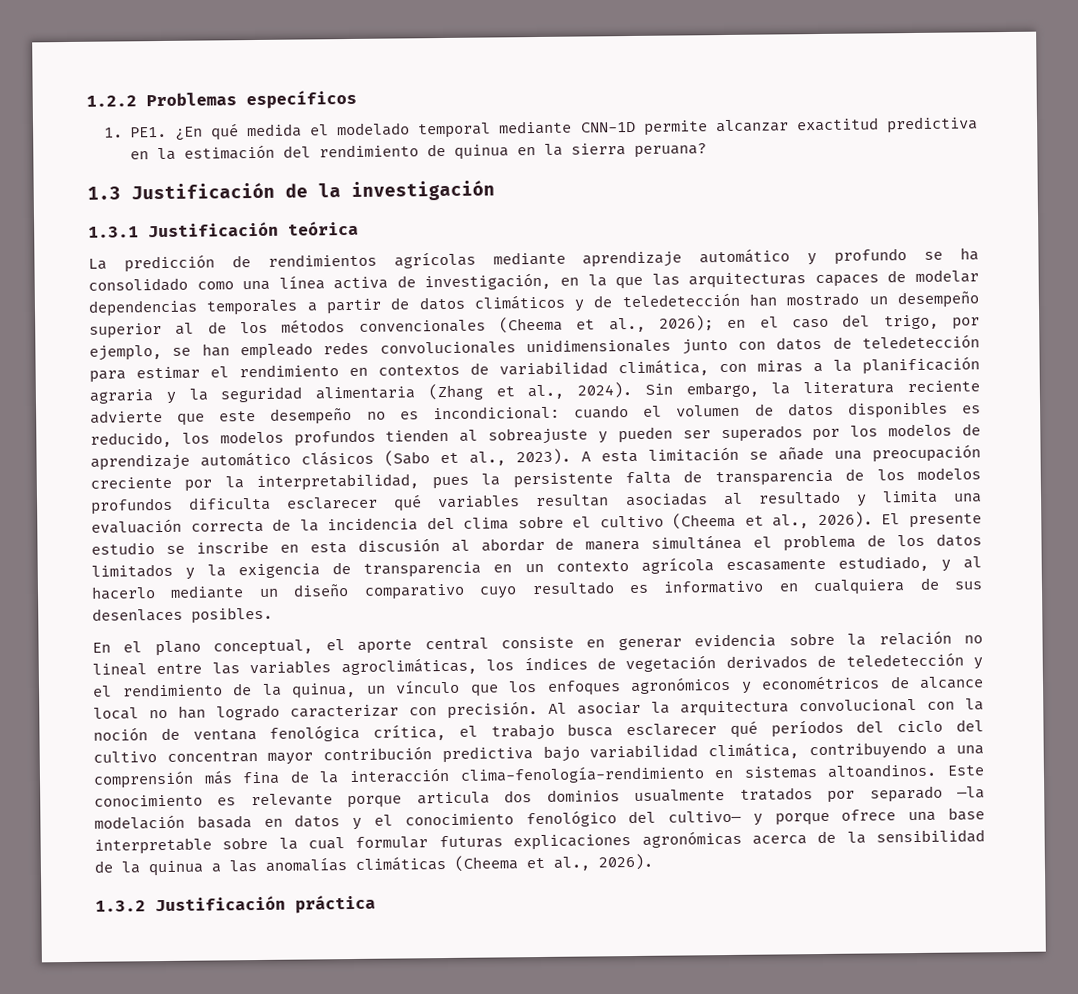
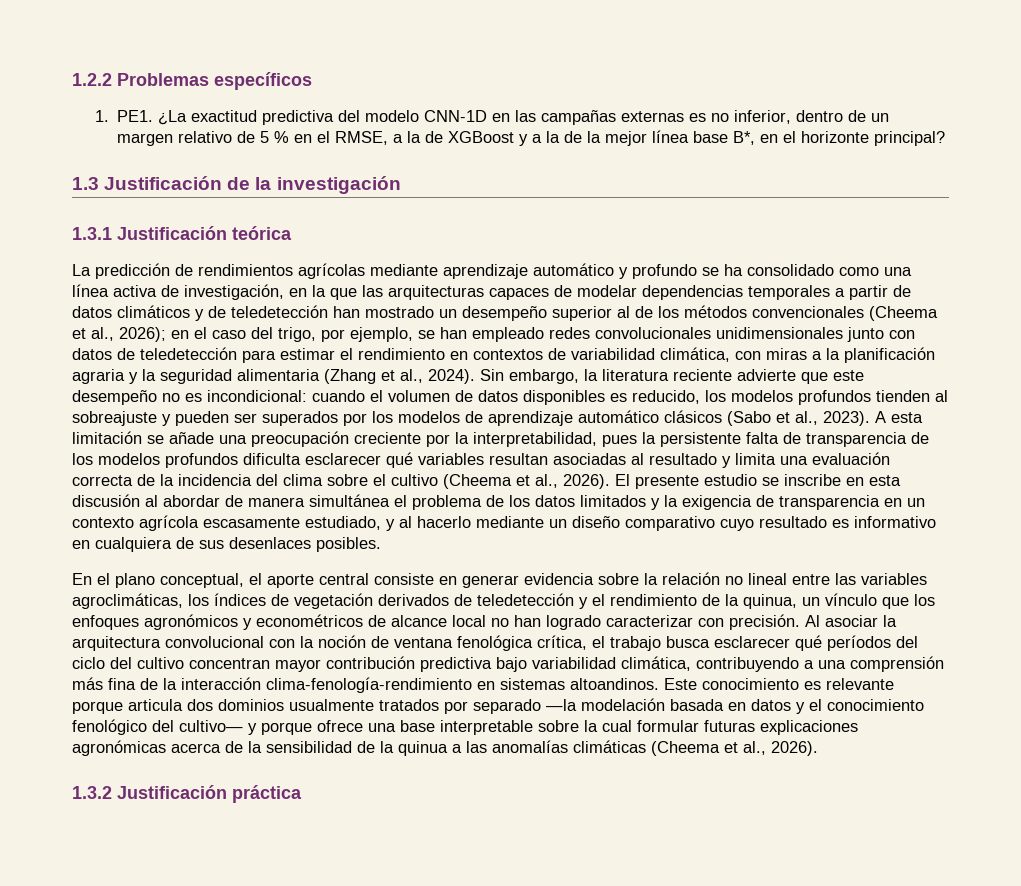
[174,116,979,141] [129,143,707,161] ¿En qué medida el modelado temporal mediante CNN-1D permite alcanzar exactitud predictiva en la estimación del rendimiento de quinua en la sierra peruana? -> [158,110,890,125] [117,130,946,146] ¿La exactitud predictiva del modelo CNN-1D en las campañas externas es no inferior, dentro de un margen relativo de 5 % en el RMSE, a la de XGBoost y a la de la mejor línea base B*, en el horizonte principal?

